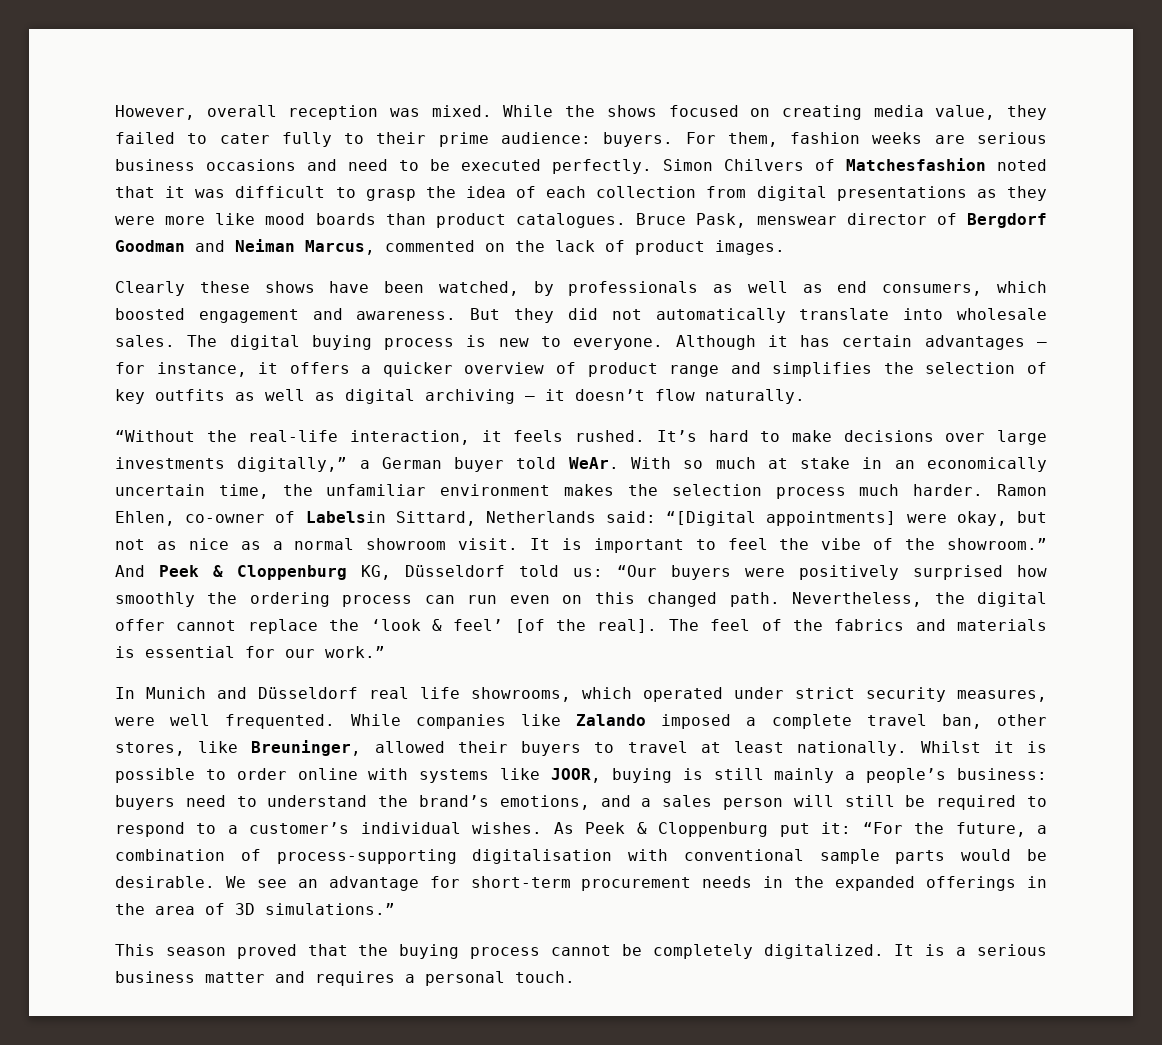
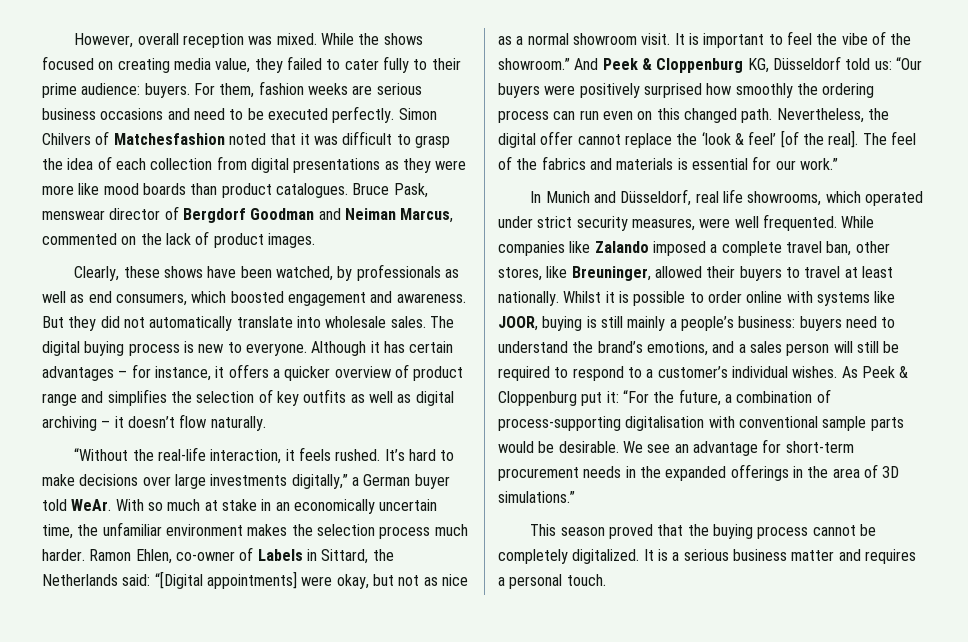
[115,281,185,296] Clearly -> [74,266,120,281] Clearly,
[305,511,476,526] Labelsin Sittard, -> [257,549,394,564] Labels in Sittard, the
[258,687,358,699] Düsseldorf -> [620,189,692,206] Düsseldorf,

